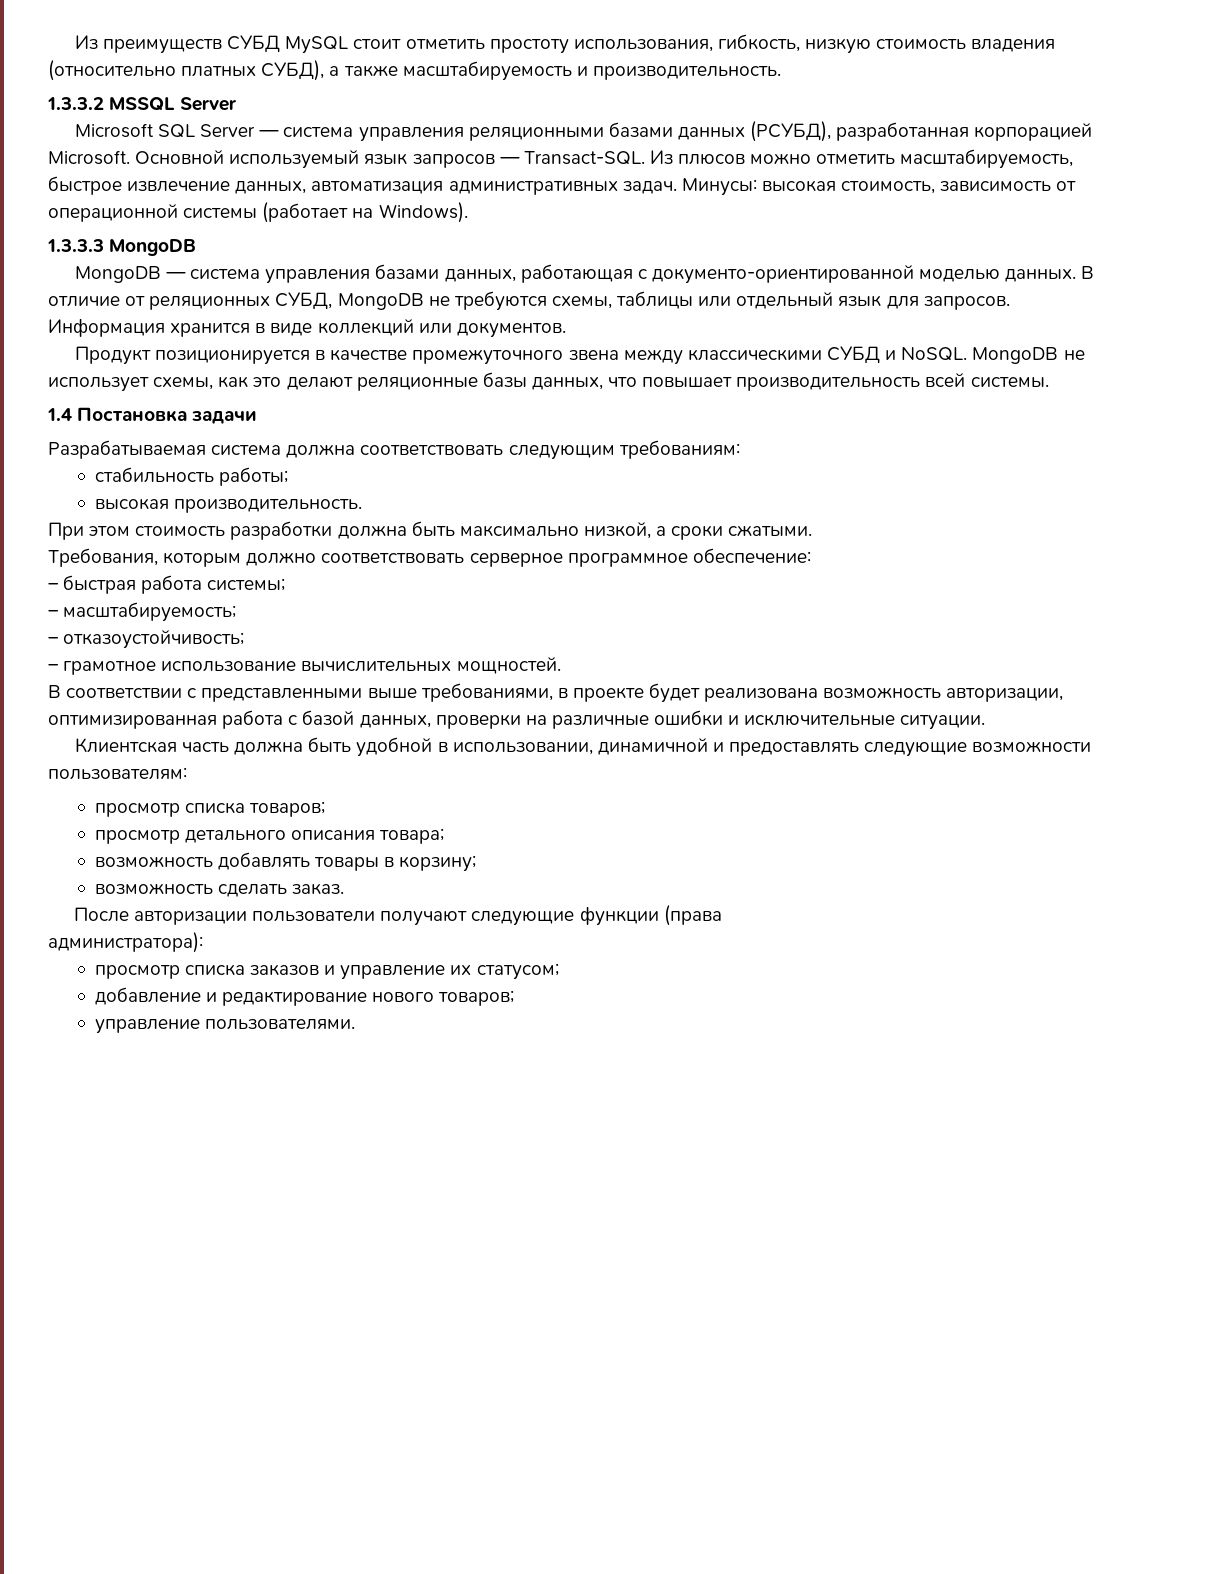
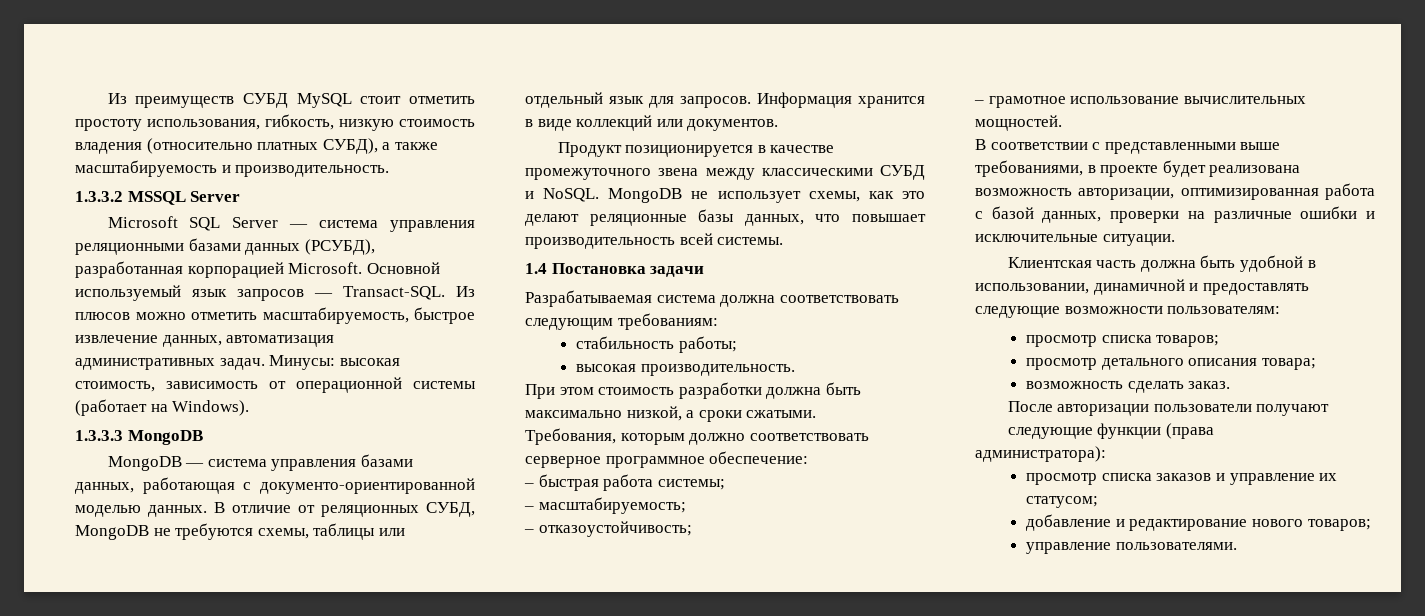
[94,852,477,872] // возможность добавлять товары в корзину; -> (1317, 364) none

